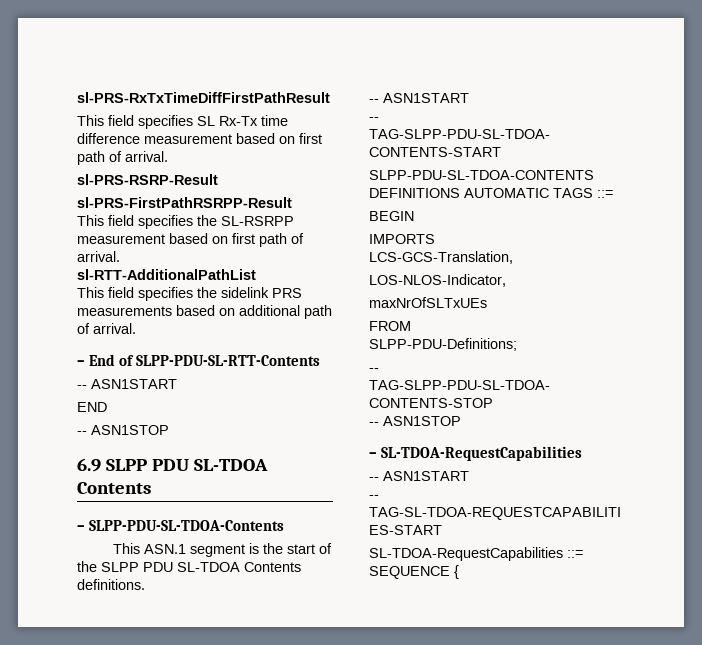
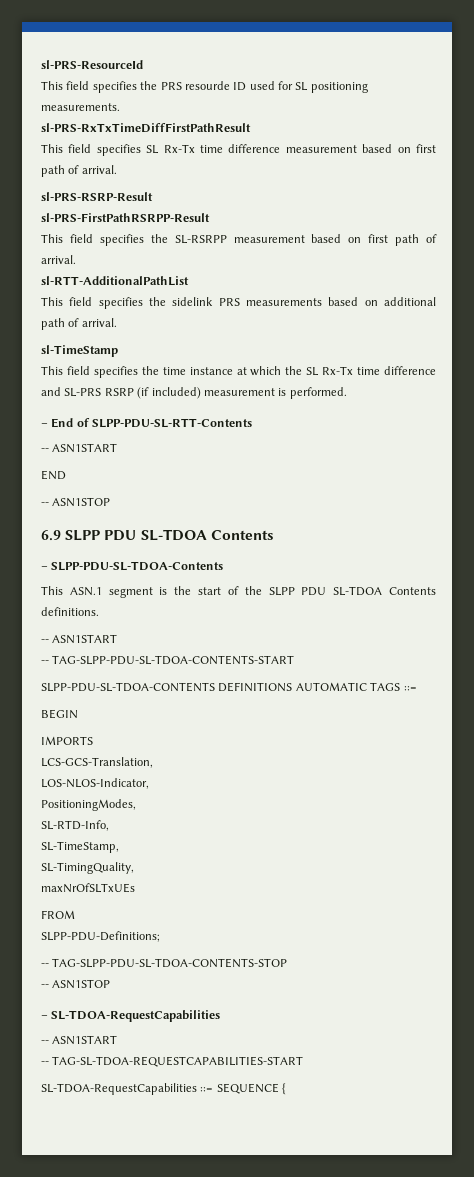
(77, 97) none -> [41,60,143,69] [41,81,368,93] [41,103,120,111] sl-PRS-ResourceId // This field specifies the PRS resourde ID used for SL positioning measurements. //
(136, 328) none -> [41,345,118,357] [41,366,437,378] [41,387,347,399] // sl-TimeStamp // This field specifies the time instance at which the SL Rx-Tx time difference and SL-PRS RSRP (if included) measurement is performed.
(506, 280) none -> [41,799,136,811] [41,820,109,831] [41,841,119,853] [41,862,134,874] // PositioningModes, // SL-RTD-Info, // SL-TimeStamp, // SL-TimingQuality,

